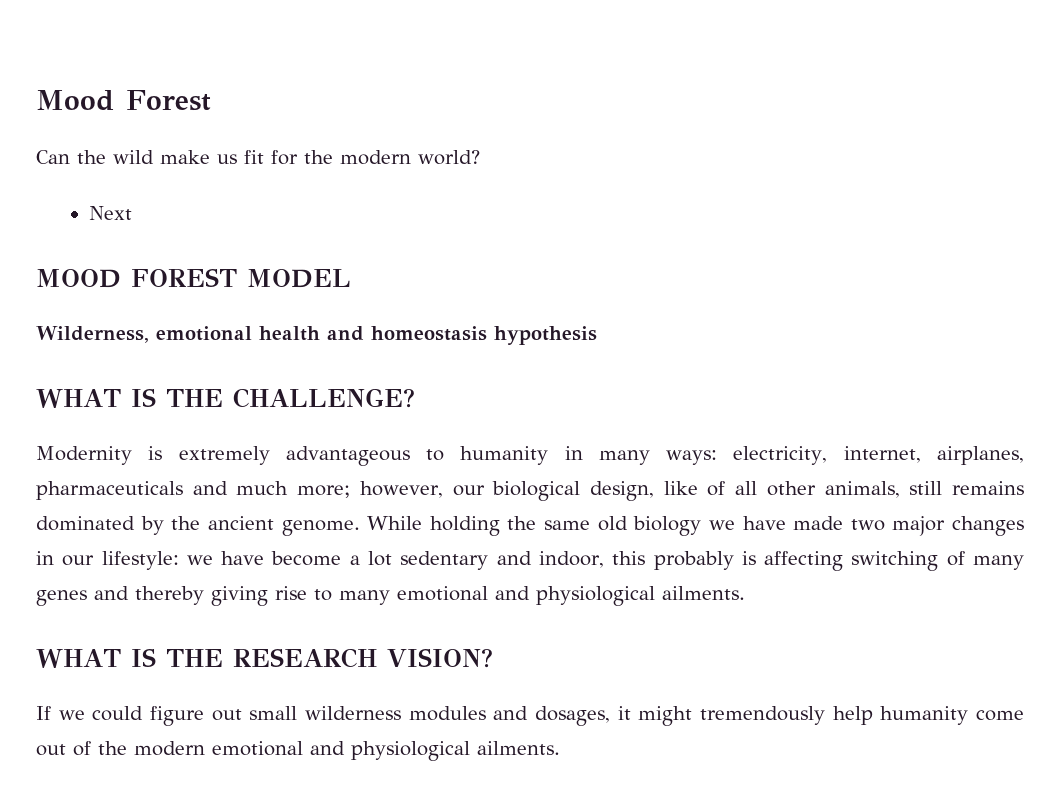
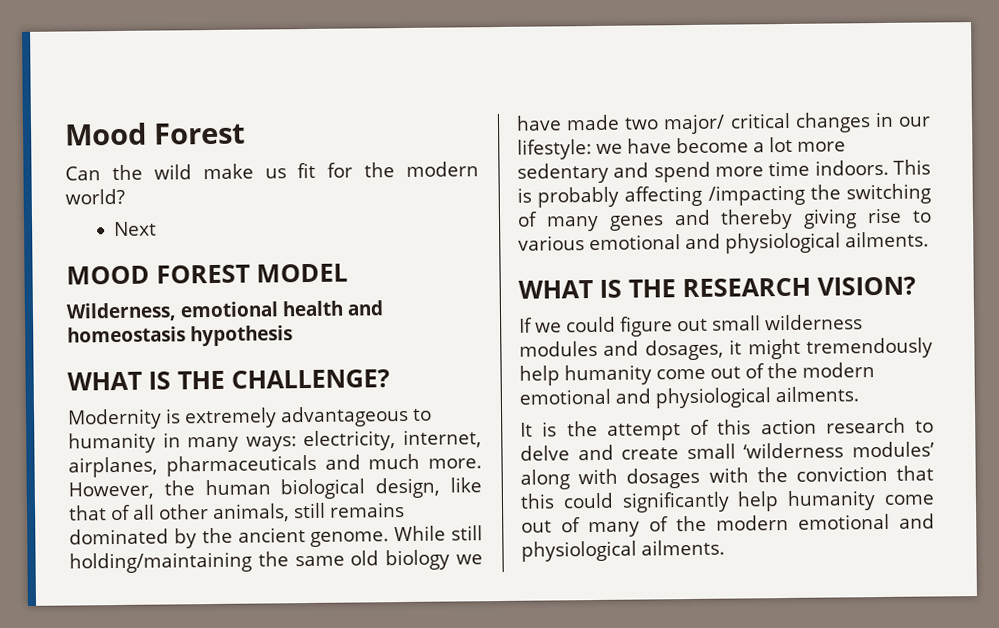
[297,481,485,498] more; however, our -> [428,458,482,469] [68,479,271,500] more. However, the human
(698, 488) none -> [68,505,107,521] that
[429,516,500,536] holding -> [451,525,483,541] [69,551,252,574] still holding/maintaining
[892,516,946,536] major -> [663,112,791,135] major/ critical
(393, 558) none -> [797,141,846,152] more
[538,551,844,571] indoor, this probably is affecting -> [653,159,931,183] [517,184,841,208] spend more time indoors. This is probably affecting /impacting the
[339,590,390,605] many -> [518,235,585,251] various
(560, 748) none -> [520,417,934,441] [520,441,934,461] [520,465,934,490] [520,490,935,513] [521,513,935,538] [521,539,725,562] // It is the attempt of this action research to delve and create small ‘wilderness modules’ along with dosages with the conviction that this could significantly help humanity come out of many of the modern emotional and physiological ailments.

